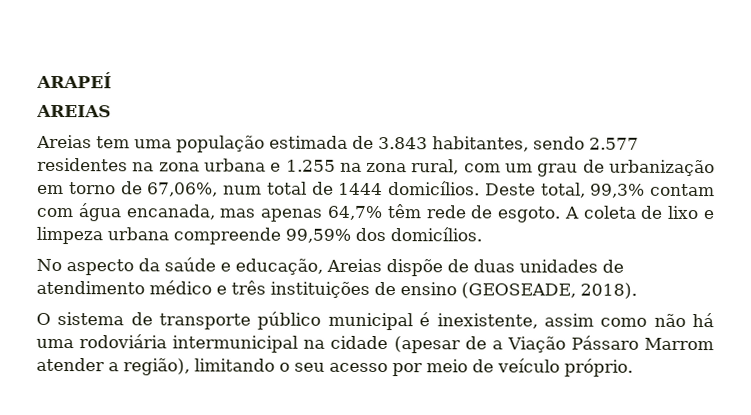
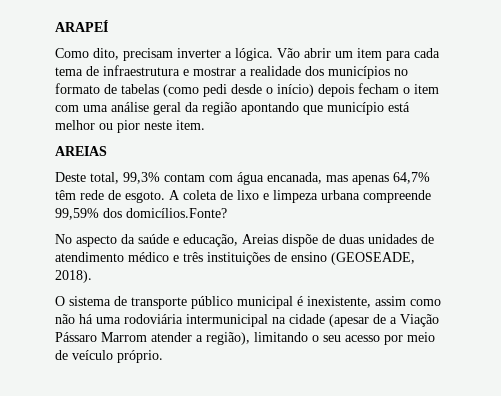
[36,104,111,118] [36,134,639,153] [37,157,715,177] [37,181,480,197] AREIAS // Areias tem uma população estimada de 3.843 habitantes, sendo 2.577 residentes na zona urbana e 1.255 na zona rural, com um grau de urbanização em torno de 67,06%, num total de 1444 domicílios. -> [55,48,440,61] [55,65,408,79] [55,83,439,97] [55,102,410,115] [55,120,205,133] [55,146,107,156] Como dito, precisam inverter a lógica. Vão abrir um item para cada tema de infraestrutura e mostrar a realidade dos municípios no formato de tabelas (como pedi desde o início) depois fecham o item com uma análise geral da região apontando que município está melhor ou pior neste item. // AREIAS //
[390,227,482,242] domicílios. -> [126,208,227,218] domicílios.Fonte?

